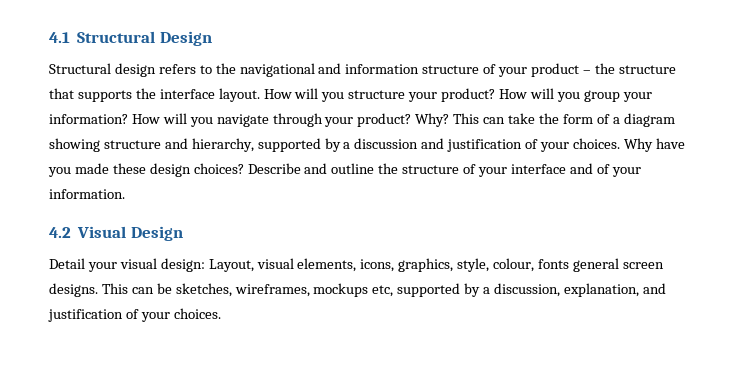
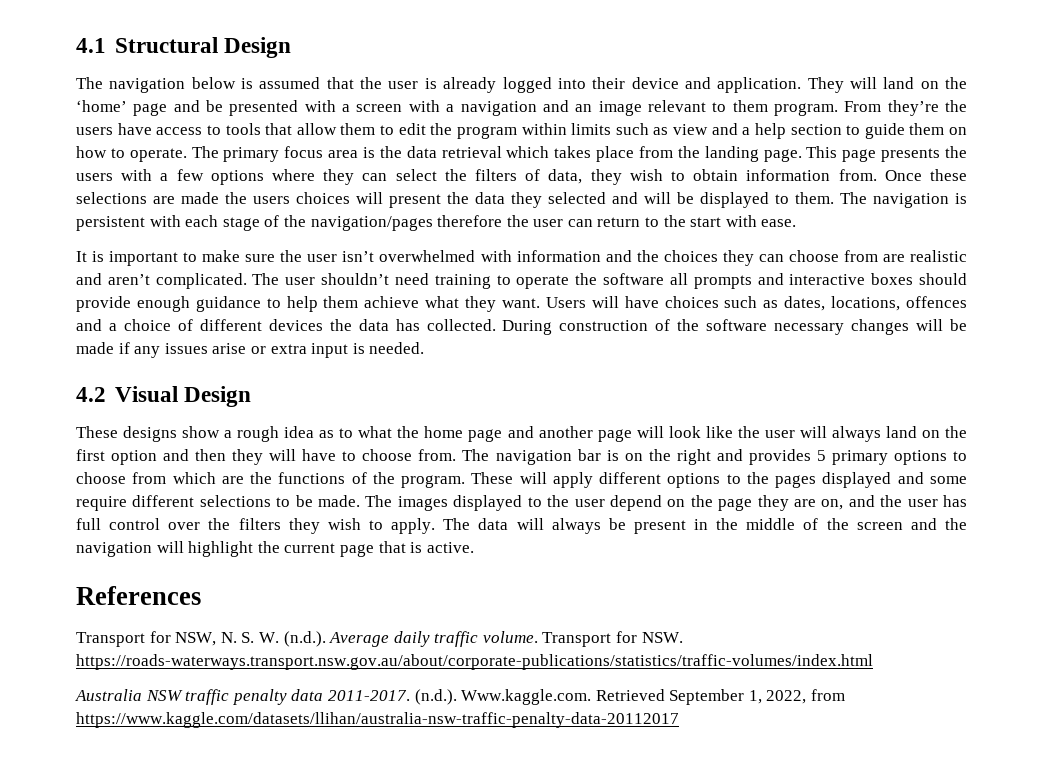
[49,63,676,77] [49,88,652,102] [49,113,675,127] [49,138,685,152] [48,163,641,177] [49,189,125,199] [49,226,183,241] [49,258,664,272] [49,283,666,297] [48,308,221,322] Structural design refers to the navigational and information structure of your product – the structure that supports the interface layout. How will you structure your product? How will you group your information? How will you navigate through your product? Why? This can take the form of a diagram showing structure and hierarchy, supported by a discussion and justification of your choices. Why have you made these design choices? Describe and outline the structure of your interface and of your information. // 4.2 Visual Design // Detail your visual design: Layout, visual elements, icons, graphics, style, colour, fonts general screen designs. This can be sketches, wireframes, mockups etc, supported by a discussion, explanation, and justification of your choices. -> [76,77,968,93] [76,100,968,116] [76,123,967,139] [76,146,968,162] [76,169,968,185] [76,192,967,208] [76,215,797,231] [76,250,967,266] [76,273,968,289] [76,296,968,312] [76,319,968,335] [76,342,425,358] [76,386,251,407] [76,426,967,442] [76,449,967,465] [76,472,968,488] [76,495,967,511] [76,518,967,534] [76,541,474,557] [76,586,201,605] [76,631,683,647] [76,654,873,670] [75,689,846,705] [76,712,679,728] The navigation below is assumed that the user is already logged into their device and application. They will land on the ‘home’ page and be presented with a screen with a navigation and an image relevant to them program. From they’re the users have access to tools that allow them to edit the program within limits such as view and a help section to guide them on how to operate. The primary focus area is the data retrieval which takes place from the landing page. This page presents the users with a few options where they can select the filters of data, they wish to obtain information from. Once these selections are made the users choices will present the data they selected and will be displayed to them. The navigation is persistent with each stage of the navigation/pages therefore the user can return to the start with ease. // It is important to make sure the user isn’t overwhelmed with information and the choices they can choose from are realistic and aren’t complicated. The user shouldn’t need training to operate the software all prompts and interactive boxes should provide enough guidance to help them achieve what they want. Users will have choices such as dates, locations, offences and a choice of different devices the data has collected. During construction of the software necessary changes will be made if any issues arise or extra input is needed. // 4.2 Visual Design // These designs show a rough idea as to what the home page and another page will look like the user will always land on the first option and then they will have to choose from. The navigation bar is on the right and provides 5 primary options to choose from which are the functions of the program. These will apply different options to the pages displayed and some require different selections to be made. The images displayed to the user depend on the page they are on, and the user has full control over the filters they wish to apply. The data will always be present in the middle of the screen and the navigation will highlight the current page that is active. // References // Transport for NSW, N. S. W. (n.d.). Average daily traffic volume. Transport for NSW. https://roads-waterways.transport.nsw.gov.au/about/corporate-publications/statistics/traffic-volumes/index.html // Australia NSW traffic penalty data 2011-2017. (n.d.). Www.kaggle.com. Retrieved September 1, 2022, from https://www.kaggle.com/datasets/llihan/australia-nsw-traffic-penalty-data-20112017

